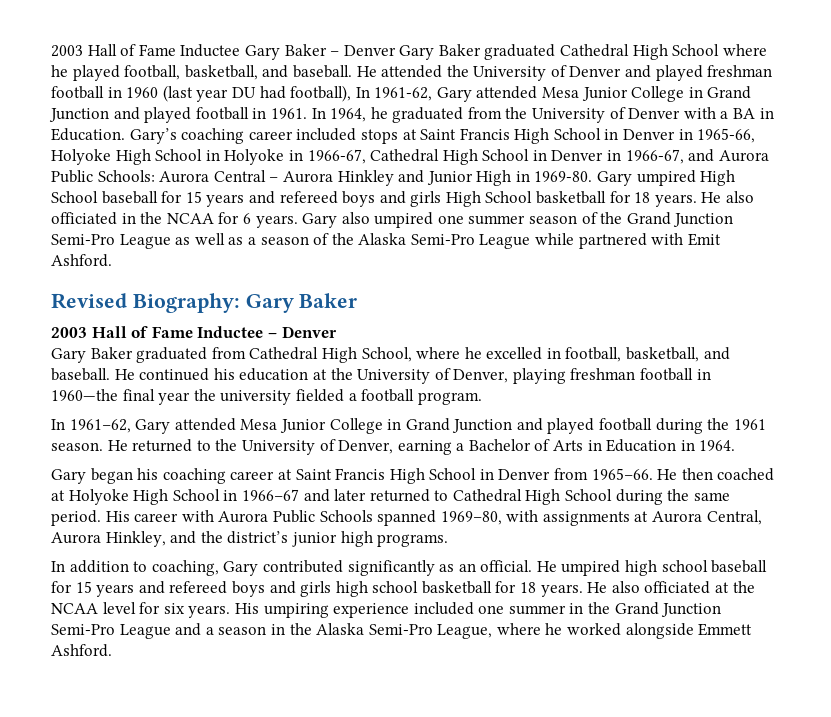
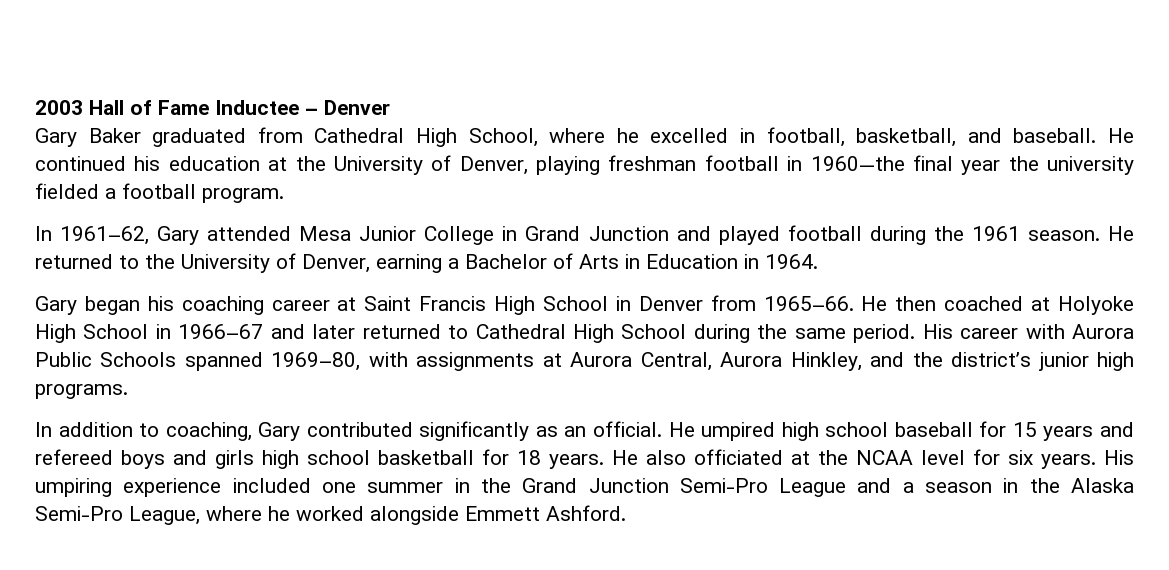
[51,44,767,60] [51,65,773,81] [51,85,752,102] [49,107,774,123] [51,128,756,144] [51,149,769,165] [51,170,736,186] [51,191,755,207] [51,212,734,228] [51,233,721,249] [51,254,112,267] [51,293,358,313] [51,326,264,338] 2003 Hall of Fame Inductee Gary Baker – Denver Gary Baker graduated Cathedral High School where he played football, basketball, and baseball. He attended the University of Denver and played freshman football in 1960 (last year DU had football), In 1961-62, Gary attended Mesa Junior College in Grand Junction and played football in 1961. In 1964, he graduated from the University of Denver with a BA in Education. Gary’s coaching career included stops at Saint Francis High School in Denver in 1965-66, Holyoke High School in Holyoke in 1966-67, Cathedral High School in Denver in 1966-67, and Aurora Public Schools: Aurora Central – Aurora Hinkley and Junior High in 1969-80. Gary umpired High School baseball for 15 years and refereed boys and girls High School basketball for 18 years. He also officiated in the NCAA for 6 years. Gary also umpired one summer season of the Grand Junction Semi-Pro League as well as a season of the Alaska Semi-Pro League while partnered with Emit Ashford. // Revised Biography: Gary Baker // 2003 Hall of Fame Inductee -> [35,100,299,115] 2003 Hall of Fame Inductee

